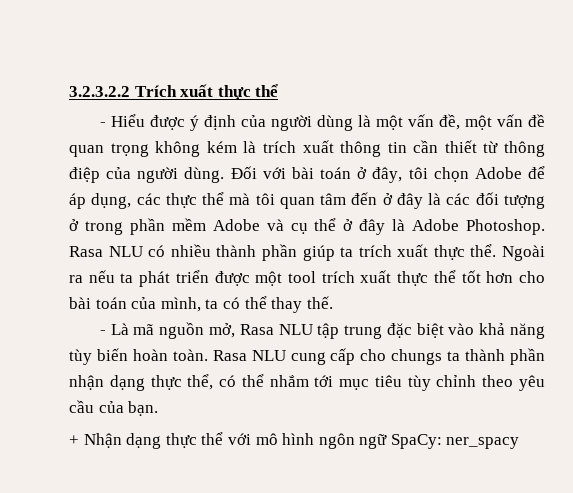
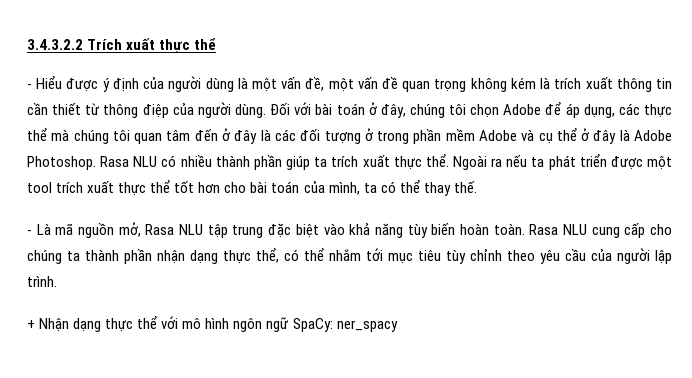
[69,86,130,97] 3.2.3.2.2 -> [27,39,83,50] 3.4.3.2.2
(403, 175) none -> [409,104,445,118] chúng
(251, 199) none -> [73,130,109,144] chúng
[391,349,443,365] chungs -> [27,250,62,264] chúng
[128,401,159,416] bạn. -> [617,248,672,264] [27,276,57,287] người lập trình.

